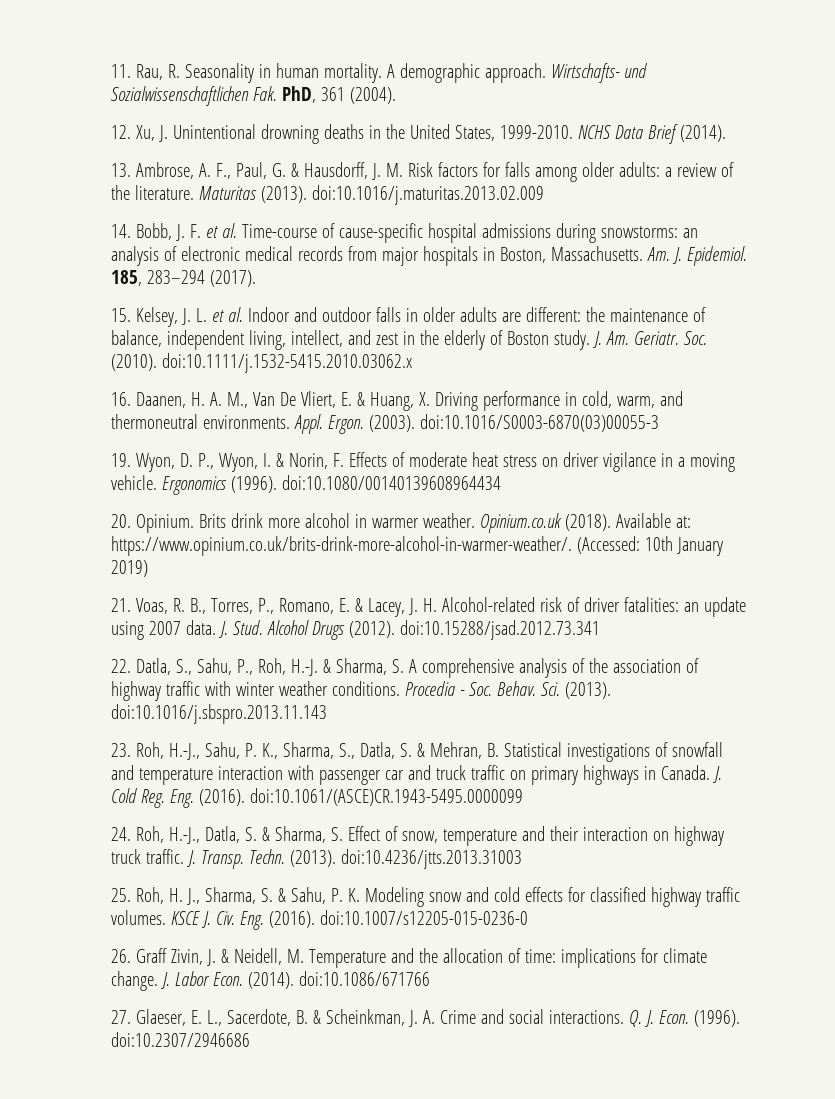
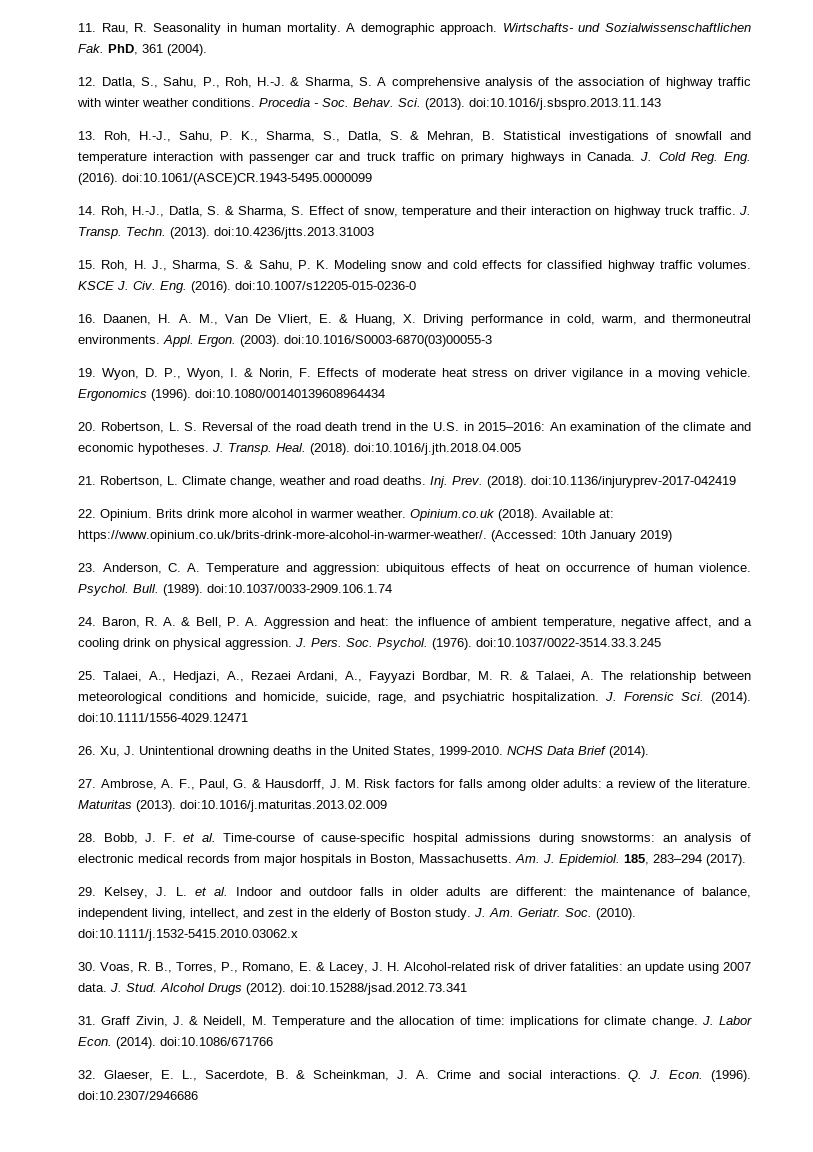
[136,124,727,144] [111,162,735,182] [111,185,545,205] [111,223,699,243] [111,246,748,266] [111,270,257,287] [111,307,707,327] [111,330,708,350] [111,353,413,373] Xu, J. Unintentional drowning deaths in the United States, 1999-2010. NCHS Data Brief (2014). // 13. Ambrose, A. F., Paul, G. & Hausdorff, J. M. Risk factors for falls among older adults: a review of the literature. Maturitas (2013). doi:10.1016/j.maturitas.2013.02.009 // 14. Bobb, J. F. et al. Time-course of cause-specific hospital admissions during snowstorms: an analysis of electronic medical records from major hospitals in Boston, Massachusetts. Am. J. Epidemiol. 185, 283–294 (2017). // 15. Kelsey, J. L. et al. Indoor and outdoor falls in older adults are different: the maintenance of balance, independent living, intellect, and zest in the elderly of Boston study. J. Am. Geriatr. Soc. (2010). doi:10.1111/j.1532-5415.2010.03062.x -> [101,77,752,89] [77,98,662,110] [78,131,751,143] [78,152,752,164] [78,173,373,185] [78,206,752,218] [78,227,375,239] [78,260,751,272] [78,281,417,293] Datla, S., Sahu, P., Roh, H.-J. & Sharma, S. A comprehensive analysis of the association of highway traffic with winter weather conditions. Procedia - Soc. Behav. Sci. (2013). doi:10.1016/j.sbspro.2013.11.143 // 13. Roh, H.-J., Sahu, P. K., Sharma, S., Datla, S. & Mehran, B. Statistical investigations of snowfall and temperature interaction with passenger car and truck traffic on primary highways in Canada. J. Cold Reg. Eng. (2016). doi:10.1061/(ASCE)CR.1943-5495.0000099 // 14. Roh, H.-J., Datla, S. & Sharma, S. Effect of snow, temperature and their interaction on highway truck traffic. J. Transp. Techn. (2013). doi:10.4236/jtts.2013.31003 // 15. Roh, H. J., Sharma, S. & Sahu, P. K. Modeling snow and cold effects for classified highway traffic volumes. KSCE J. Civ. Eng. (2016). doi:10.1007/s12205-015-0236-0
(132, 521) none -> [100,422,751,433] [78,443,522,455] [78,476,737,488] [78,509,97,518] Robertson, L. S. Reversal of the road death trend in the U.S. in 2015–2016: An examination of the climate and economic hypotheses. J. Transp. Heal. (2018). doi:10.1016/j.jth.2018.04.005 // 21. Robertson, L. Climate change, weather and road deaths. Inj. Prev. (2018). doi:10.1136/injuryprev-2017-042419 // 22.
[111,598,132,612] 21. -> [78,563,752,575] [78,584,393,596] [78,617,752,629] [78,638,662,650] [78,671,752,683] [78,692,752,704] [78,713,249,722] [78,746,650,758] [78,779,752,791] [78,800,388,812] [78,833,752,845] [78,854,747,866] [78,887,751,899] [78,908,637,920] [78,929,299,941] [78,962,97,971] 23. Anderson, C. A. Temperature and aggression: ubiquitous effects of heat on occurrence of human violence. Psychol. Bull. (1989). doi:10.1037/0033-2909.106.1.74 // 24. Baron, R. A. & Bell, P. A. Aggression and heat: the influence of ambient temperature, negative affect, and a cooling drink on physical aggression. J. Pers. Soc. Psychol. (1976). doi:10.1037/0022-3514.33.3.245 // 25. Talaei, A., Hedjazi, A., Rezaei Ardani, A., Fayyazi Bordbar, M. R. & Talaei, A. The relationship between meteorological conditions and homicide, suicide, rage, and psychiatric hospitalization. J. Forensic Sci. (2014). doi:10.1111/1556-4029.12471 // 26. Xu, J. Unintentional drowning deaths in the United States, 1999-2010. NCHS Data Brief (2014). // 27. Ambrose, A. F., Paul, G. & Hausdorff, J. M. Risk factors for falls among older adults: a review of the literature. Maturitas (2013). doi:10.1016/j.maturitas.2013.02.009 // 28. Bobb, J. F. et al. Time-course of cause-specific hospital admissions during snowstorms: an analysis of electronic medical records from major hospitals in Boston, Massachusetts. Am. J. Epidemiol. 185, 283–294 (2017). // 29. Kelsey, J. L. et al. Indoor and outdoor falls in older adults are different: the maintenance of balance, independent living, intellect, and zest in the elderly of Boston study. J. Am. Geriatr. Soc. (2010). doi:10.1111/j.1532-5415.2010.03062.x // 30.
[111,658,700,678] [111,681,612,701] [111,704,328,724] [111,742,724,762] [111,765,723,785] [111,788,524,808] [111,826,725,846] [111,849,523,869] [111,887,741,907] [111,910,529,930] [111,949,132,963] 22. Datla, S., Sahu, P., Roh, H.-J. & Sharma, S. A comprehensive analysis of the association of highway traffic with winter weather conditions. Procedia - Soc. Behav. Sci. (2013). doi:10.1016/j.sbspro.2013.11.143 // 23. Roh, H.-J., Sahu, P. K., Sharma, S., Datla, S. & Mehran, B. Statistical investigations of snowfall and temperature interaction with passenger car and truck traffic on primary highways in Canada. J. Cold Reg. Eng. (2016). doi:10.1061/(ASCE)CR.1943-5495.0000099 // 24. Roh, H.-J., Datla, S. & Sharma, S. Effect of snow, temperature and their interaction on highway truck traffic. J. Transp. Techn. (2013). doi:10.4236/jtts.2013.31003 // 25. Roh, H. J., Sharma, S. & Sahu, P. K. Modeling snow and cold effects for classified highway traffic volumes. KSCE J. Civ. Eng. (2016). doi:10.1007/s12205-015-0236-0 // 26. -> [78,1016,97,1025] 31.
[111,1010,132,1024] 27. -> [78,1070,97,1079] 32.

